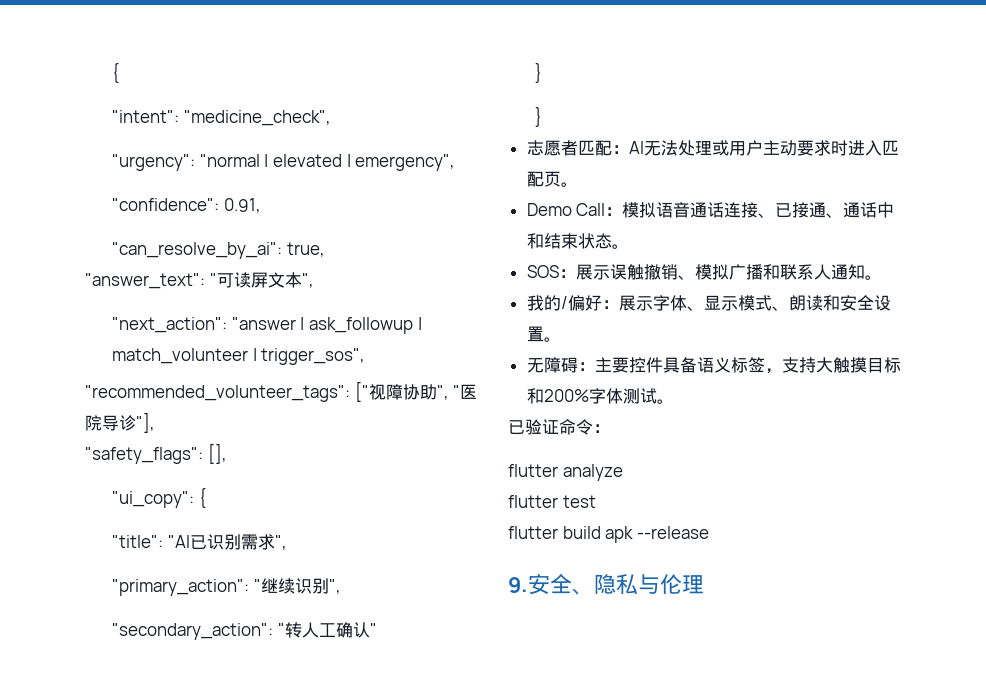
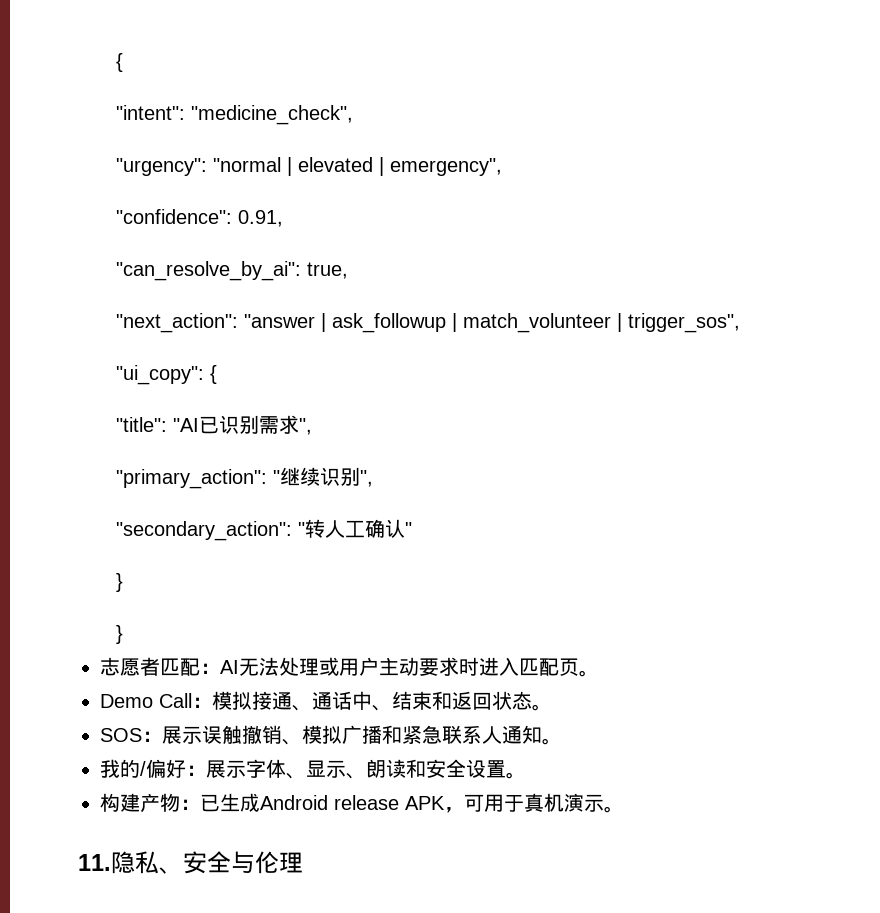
[85,272,314,289] // "answer_text": "可读屏文本", -> (348, 270) none
[85,381,478,402] [85,412,155,433] [85,443,227,464] // "recommended_volunteer_tags": ["视障协助", "医院导诊"], // "safety_flags": [], -> (740, 323) none
[656,202,895,218] [526,233,578,249] 语音通话连接、已接通、通话中和结束 -> [252,691,492,711] 接通、通话中、结束和返回
(780, 272) none -> [402,725,442,744] 紧急
[737,295,772,311] 模式 -> (346, 769) none
[526,357,901,374] [526,388,674,404] [508,419,610,435] [508,464,623,481] [508,495,596,508] [508,526,709,543] [508,574,638,595] 无障碍：主要控件具备语义标签，支持大触摸目标和200%字体测试。 // 已验证命令： // flutter analyze // flutter test // flutter build apk --release // 9.安全、隐私 -> [100,793,624,813] [78,851,231,874] 构建产物：已生成Android release APK，可用于真机演示。 // 11.隐私、安全

